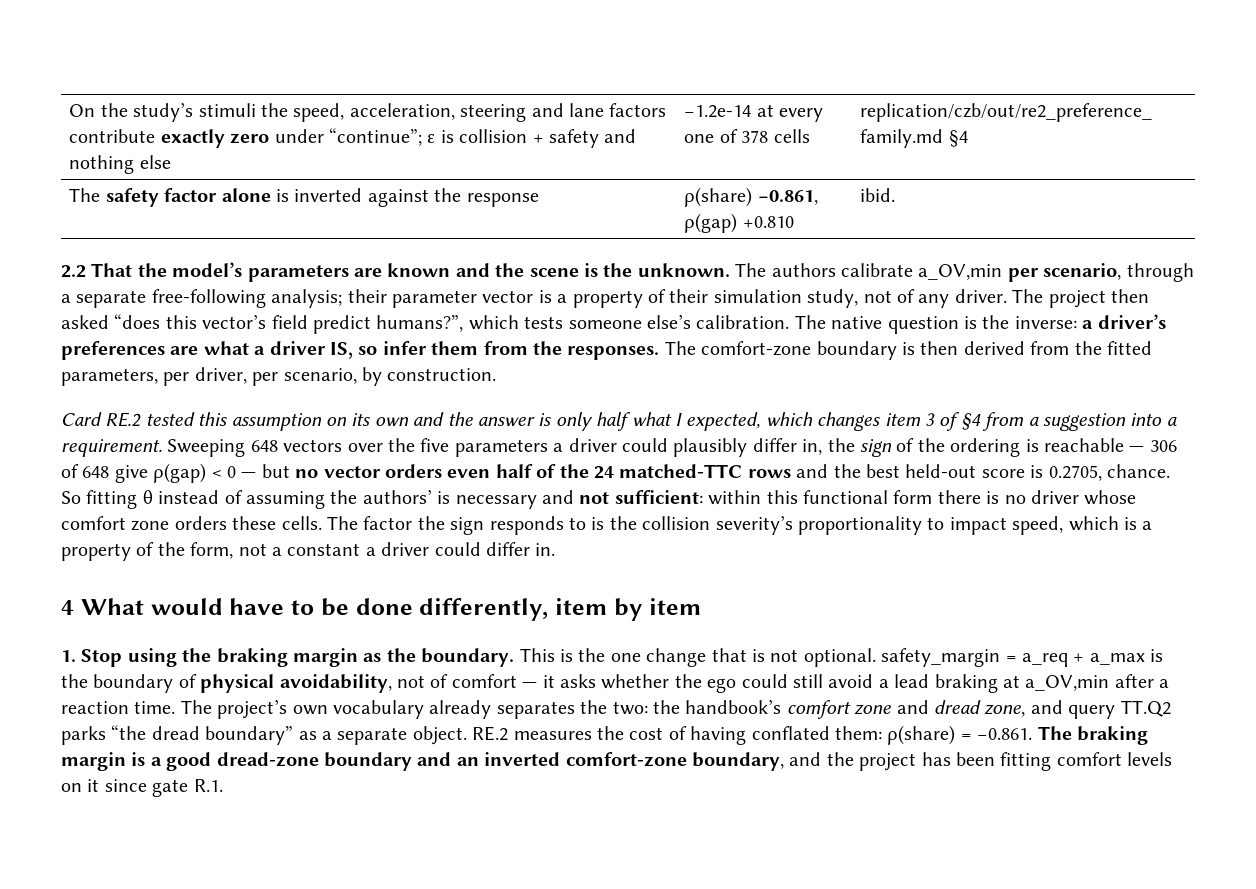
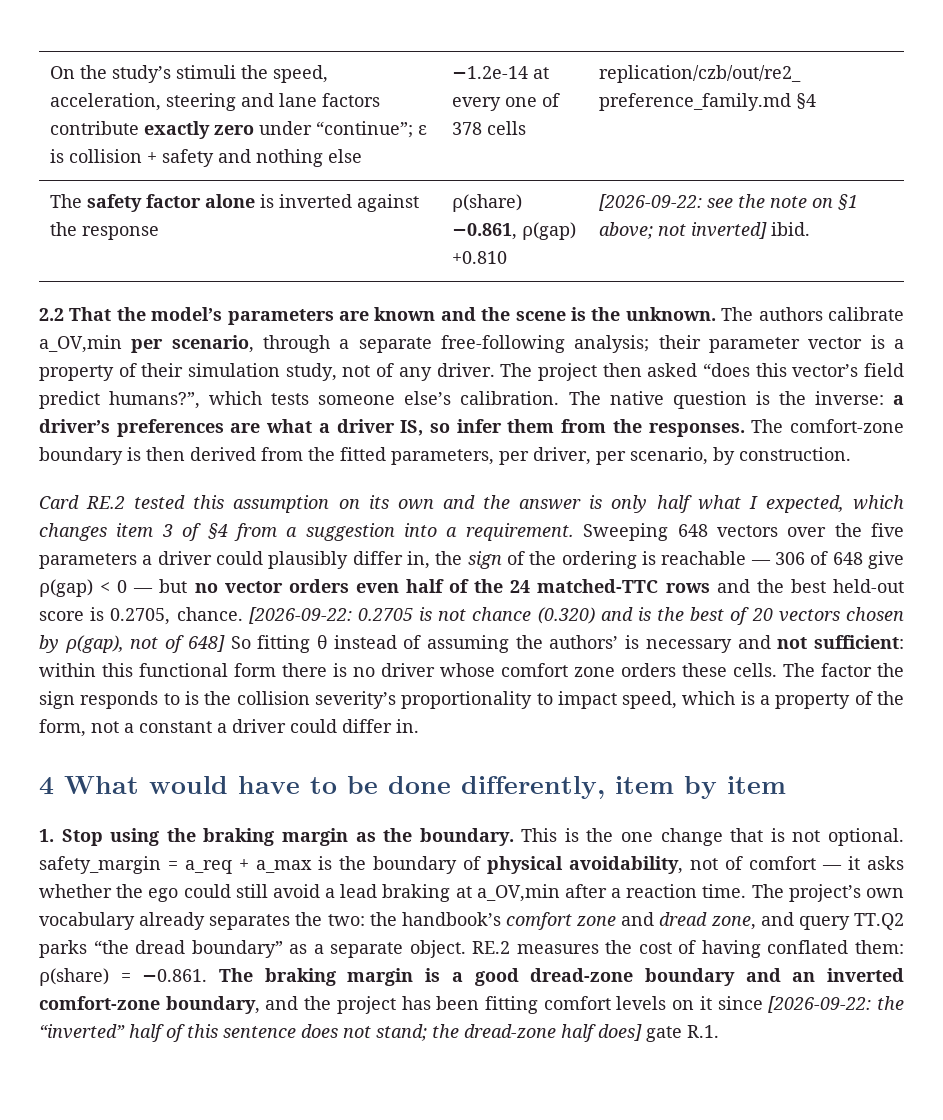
(794, 222) none -> [599,194,859,211] [599,222,768,239] [2026-09-22: see the note on §1 above; not inverted]
(1170, 471) none -> [248,607,904,625] [39,635,225,653] [2026-09-22: 0.2705 is not chance (0.320) and is the best of 20 vectors chosen by ρ(gap), not of 648]
(147, 785) none -> [768,996,904,1013] [39,1024,642,1042] [2026-09-22: the “inverted” half of this sentence does not stand; the dread-zone half does]

